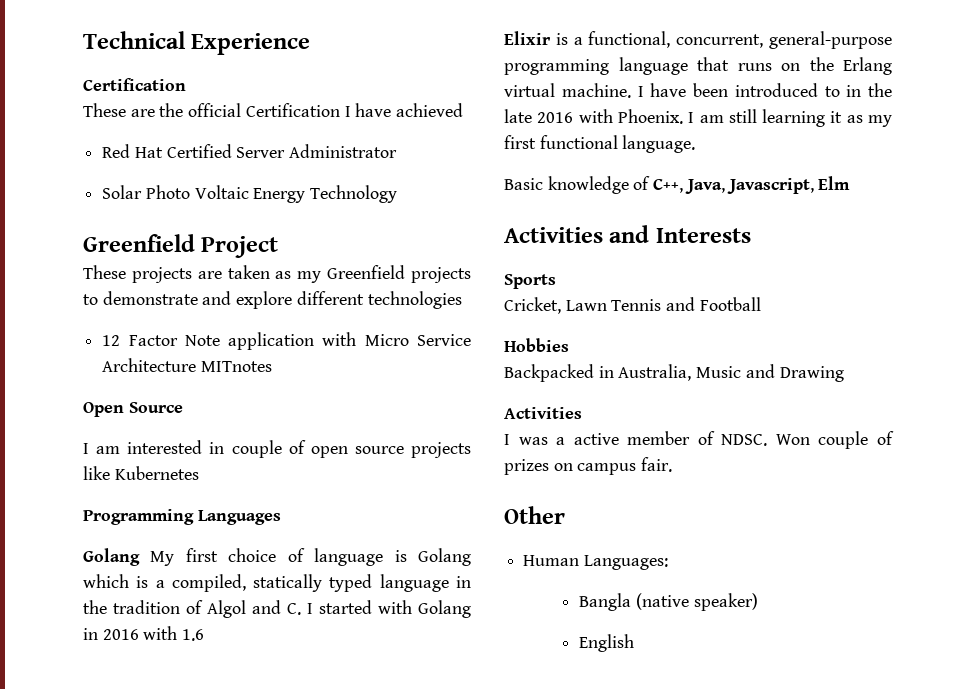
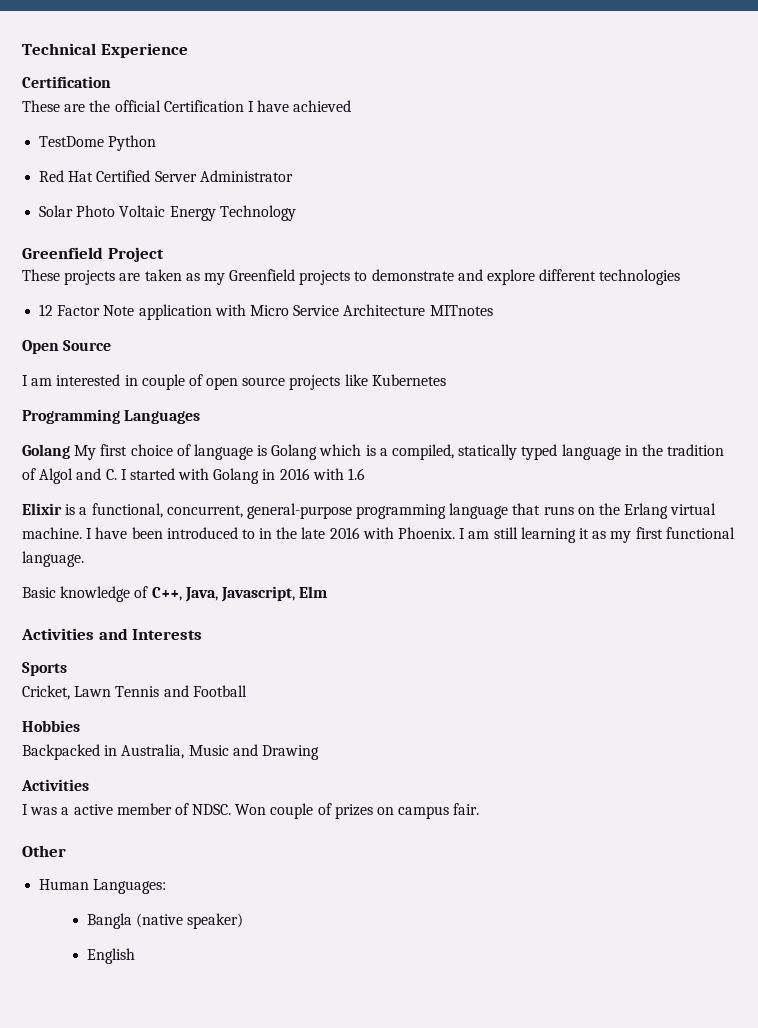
(464, 110) none -> [39,135,157,151] // TestDome Python

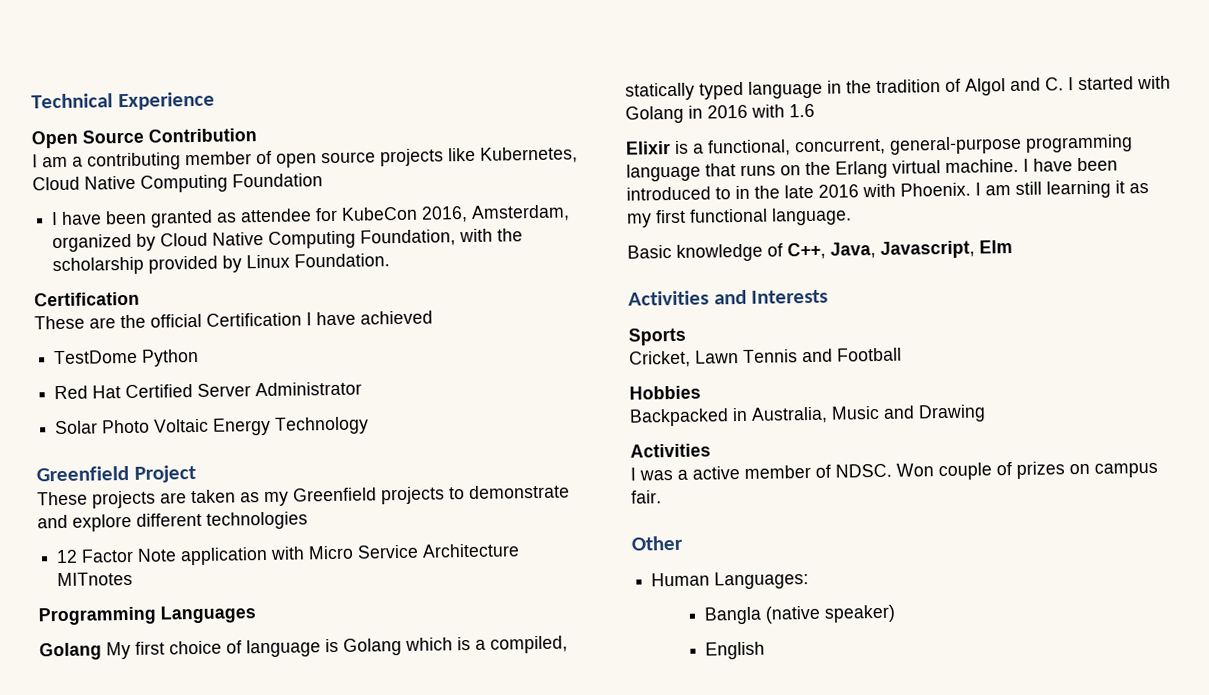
(188, 50) none -> [31,128,257,149] [32,146,578,171] [32,173,323,193] [51,204,571,228] [52,228,524,253] [52,253,391,276] // Open Source Contribution // I am a contributing member of open source projects like Kubernetes, Cloud Native Computing Foundation // I have been granted as attendee for KubeCon 2016, Amsterdam, organized by Cloud Native Computing Foundation, with the scholarship provided by Linux Foundation.
[22,340,112,354] [22,374,446,390] // Open Source // I am interested in couple of open source projects like Kubernetes -> (134, 579) none

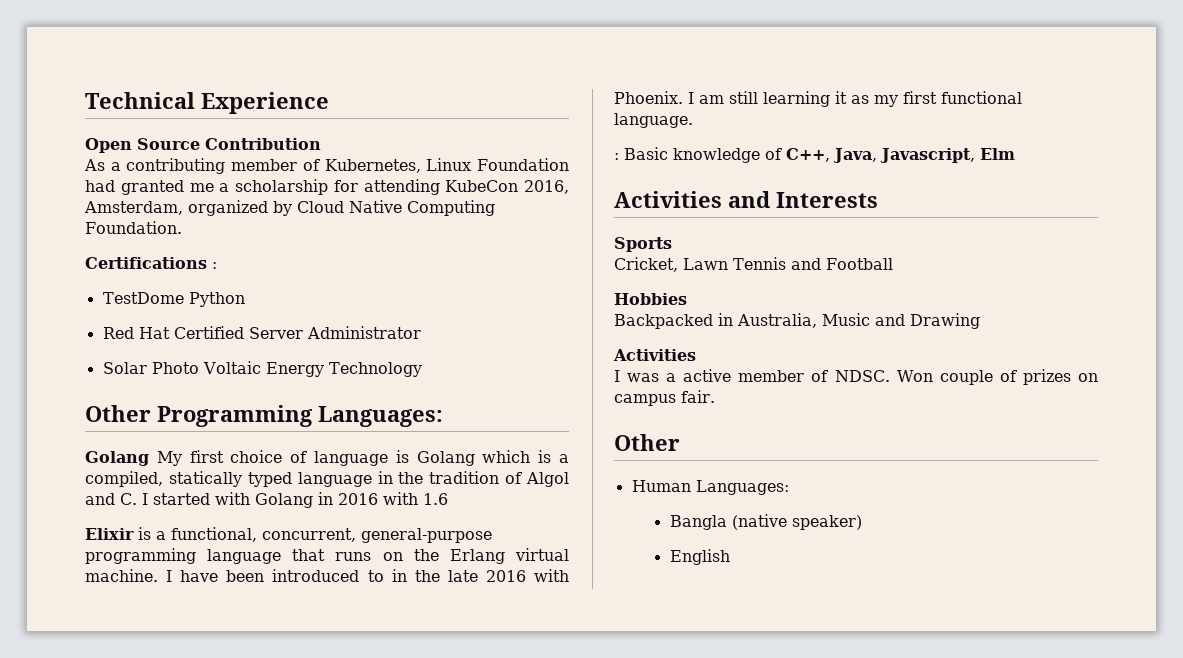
[32,154,68,168] I am -> [84,159,105,171] As
[276,146,578,168] [32,173,323,193] [51,207,339,228] open source projects like Kubernetes, Cloud Native Computing Foundation // I have been granted as attendee for -> [324,158,570,173] [85,179,440,195] Kubernetes, Linux Foundation had granted me a scholarship for attending
[360,228,524,247] [52,253,391,276] [34,291,140,307] [34,310,433,330] Foundation, with the scholarship provided by Linux Foundation. // Certification // These are the official Certification I have achieved -> [85,221,182,234] [85,257,217,269] Foundation. // Certifications :
[36,465,196,483] [37,484,570,509] [37,511,308,532] [56,543,521,566] [57,571,134,587] [38,605,256,626] Greenfield Project // These projects are taken as my Greenfield projects to demonstrate and explore different technologies // 12 Factor Note application with Micro Service Architecture MITnotes // Programming Languages -> [85,405,443,427] Other Programming Languages:
(852, 216) none -> [614,153,619,160] :

